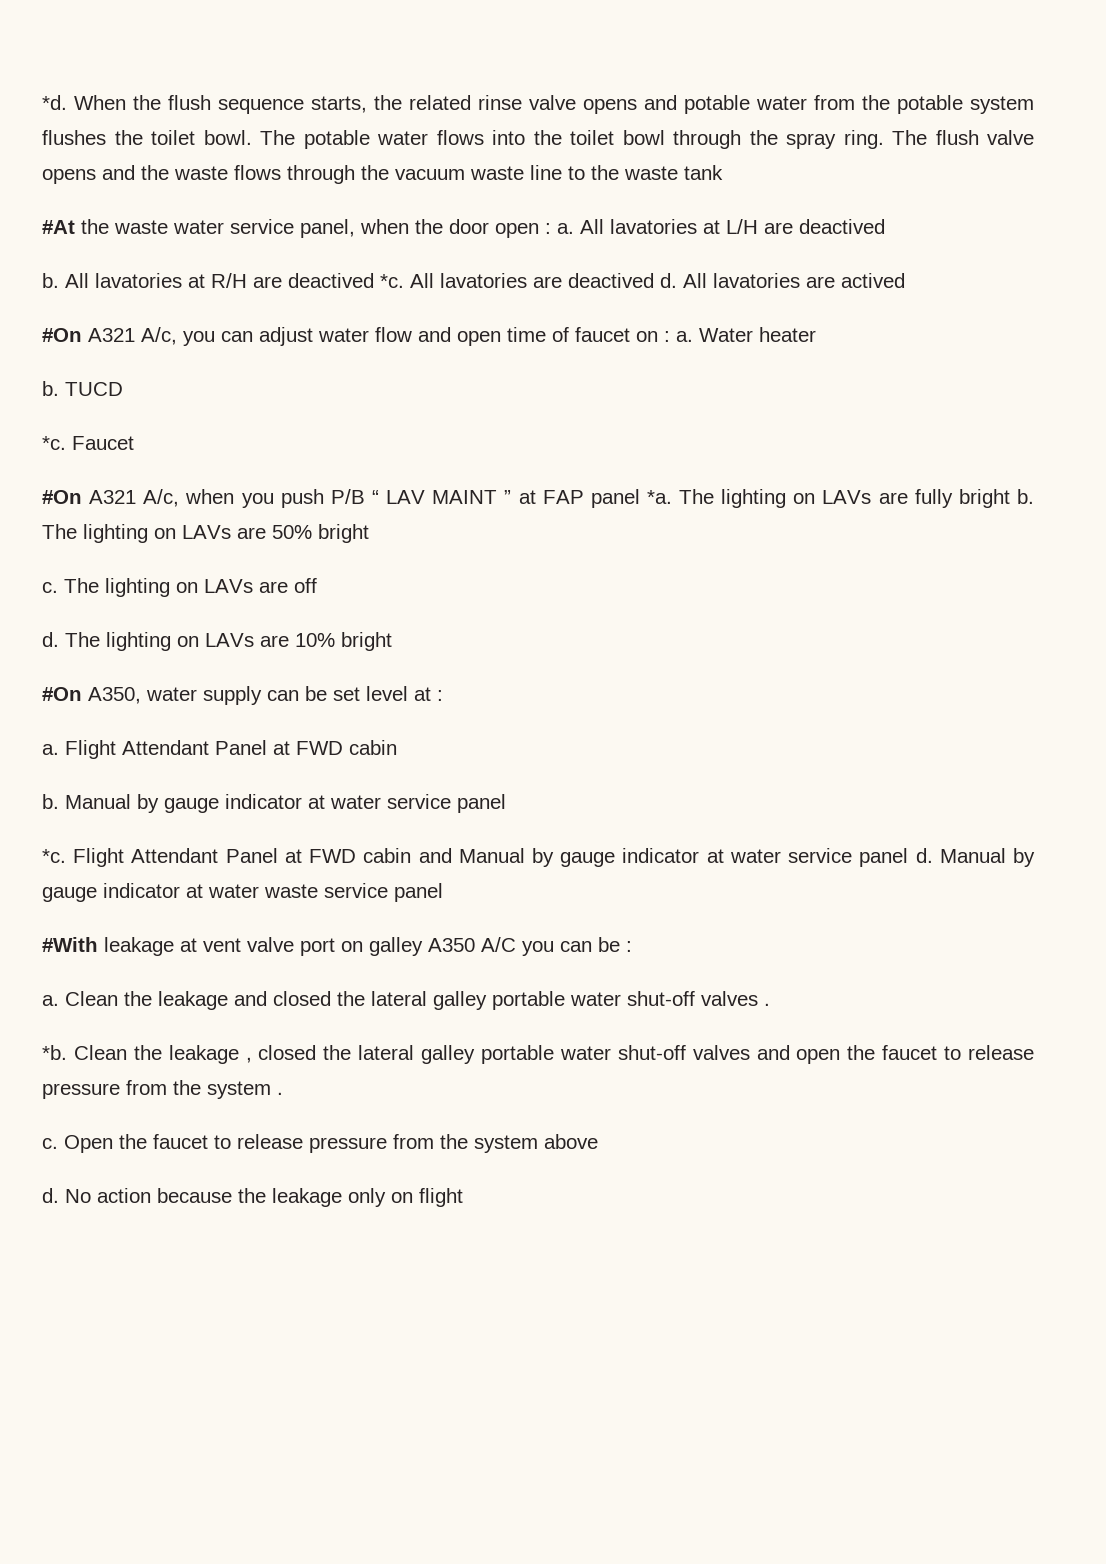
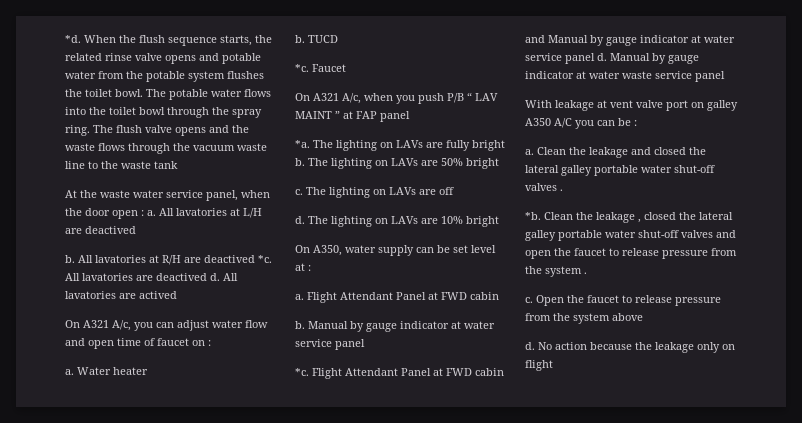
[42,220,75,234] #At -> [65,190,77,198] At
[42,328,82,342] #On -> [65,320,80,328] On
(670, 336) none -> (211, 343) //
[42,490,82,504] #On -> [295,93,310,101] On
(640, 498) none -> (410, 116) //
[42,687,82,701] #On -> [295,245,310,253] On
[42,937,98,952] #With -> [525,100,552,108] With

